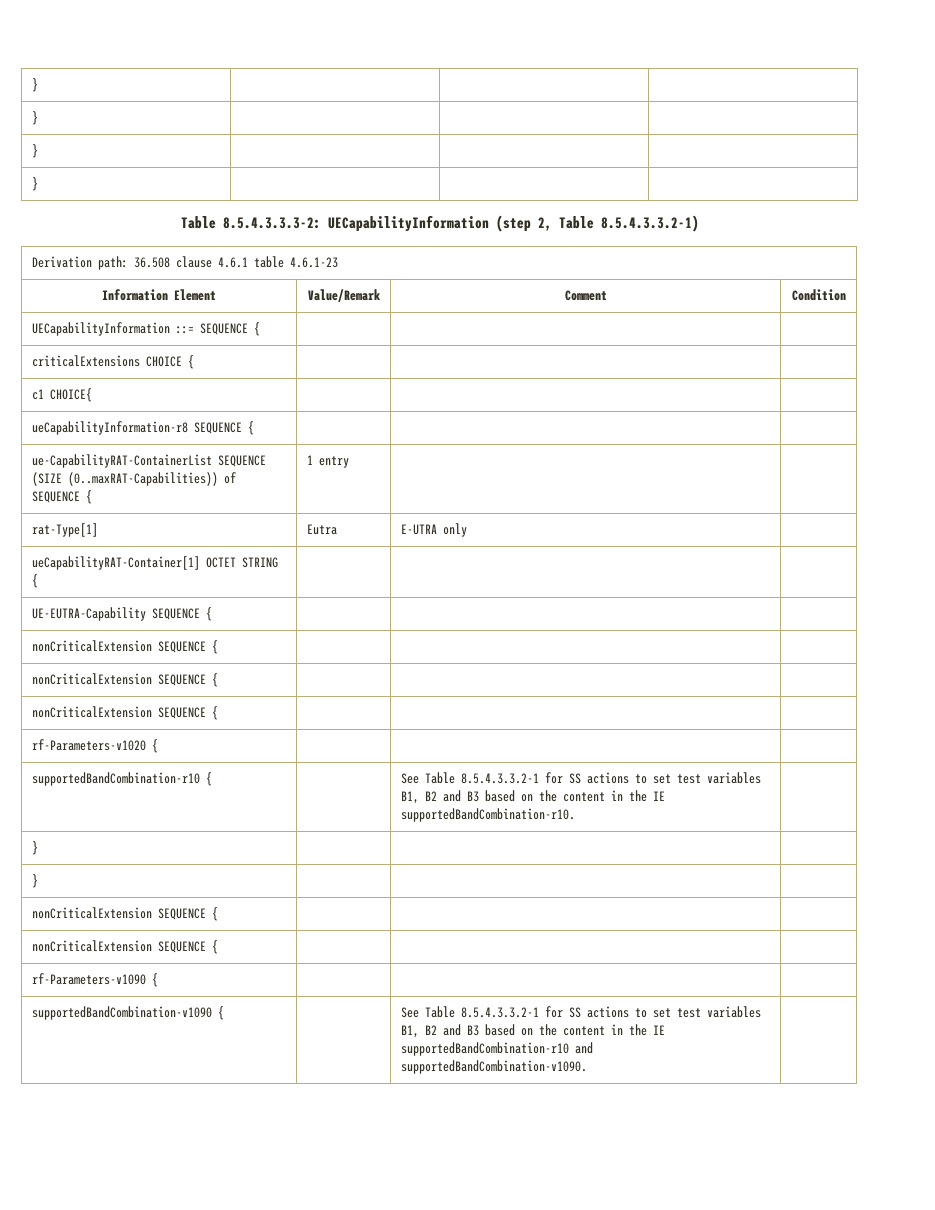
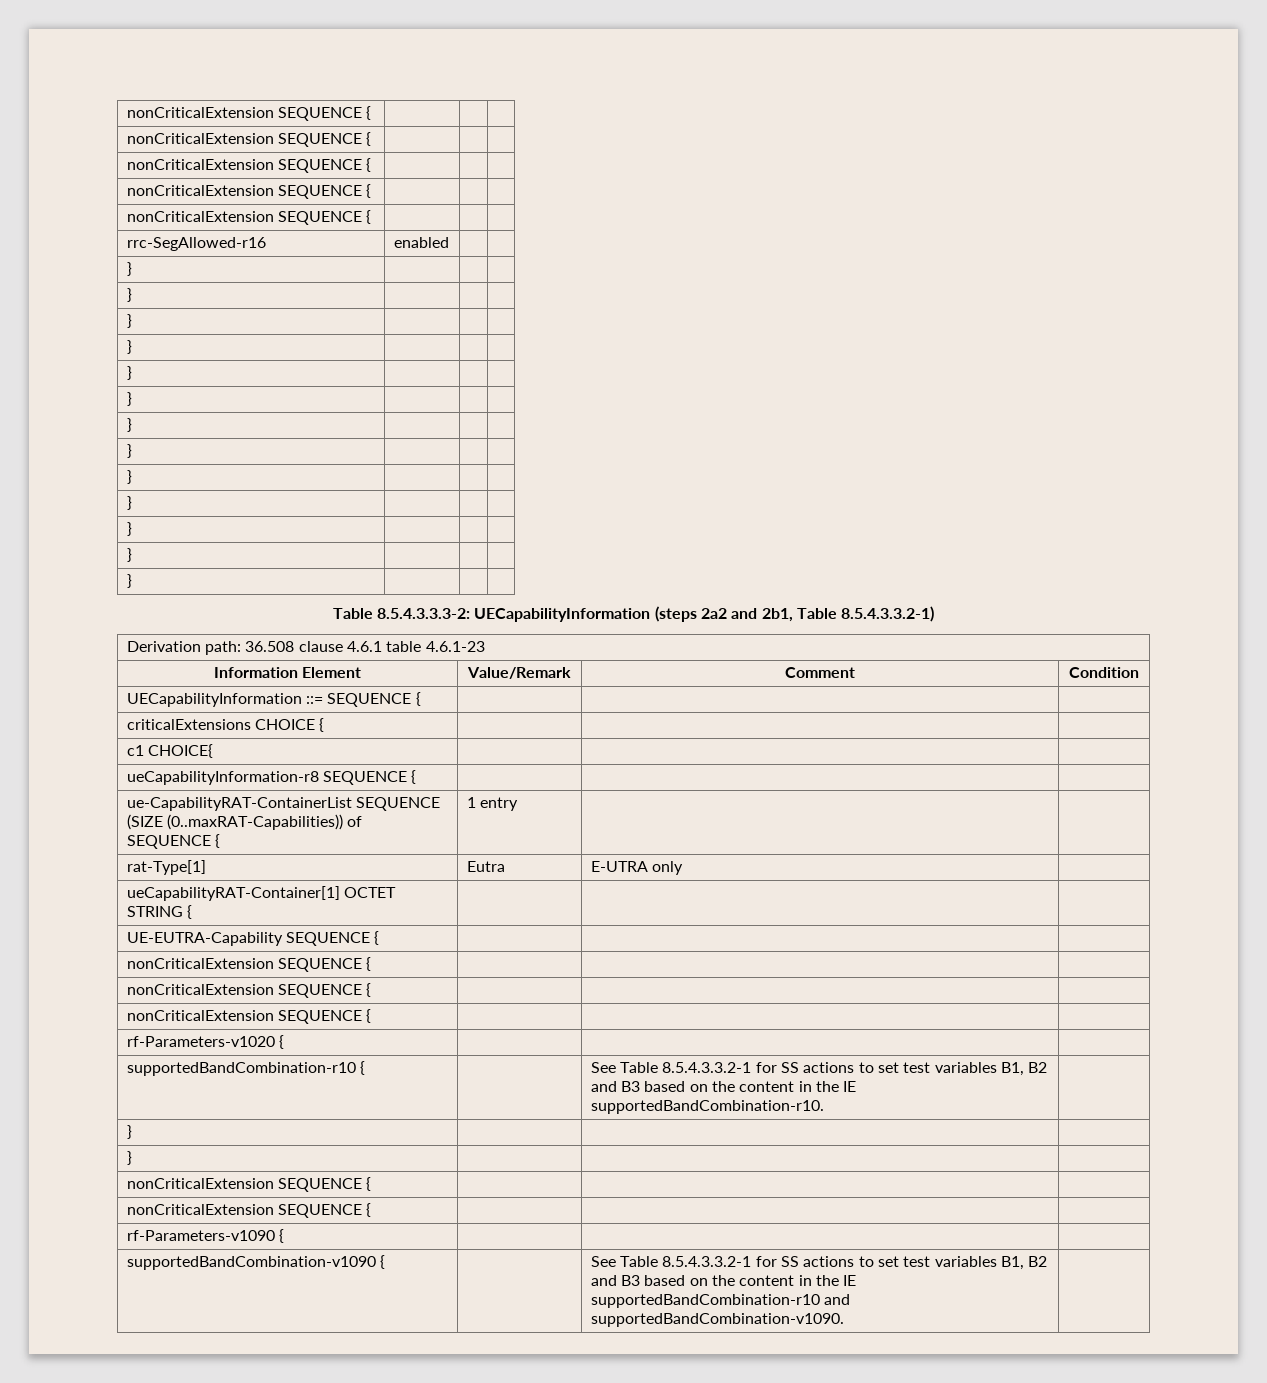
(31, 85) none -> [126,106,372,121] [126,132,372,147] [126,158,372,173] [126,184,372,199] [126,210,372,225] [126,237,266,251] [393,237,449,248] [126,262,132,276] [126,288,132,302] [126,314,132,328] [126,340,132,354] [126,366,132,380] [126,392,132,406] [126,418,132,432] [126,444,132,458] [126,470,132,484] nonCriticalExtension SEQUENCE { | | | // nonCriticalExtension SEQUENCE { | | | // nonCriticalExtension SEQUENCE { | | | // nonCriticalExtension SEQUENCE { | | | // nonCriticalExtension SEQUENCE { | | | // rrc-SegAllowed-r16 | enabled | | // } | | | // } | | | // } | | | // } | | | // } | | | // } | | | // } | | | // } | | | // } | | | //
[495,215,552,232] (step 2, -> [654,606,793,622] (steps 2a2 and 2b1,

